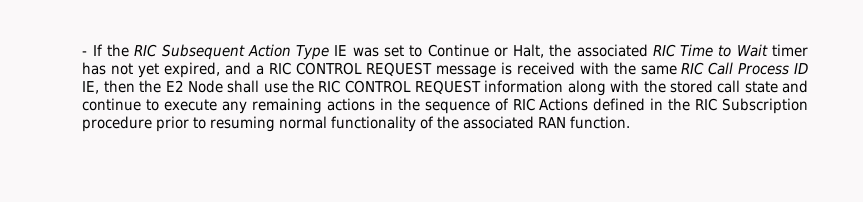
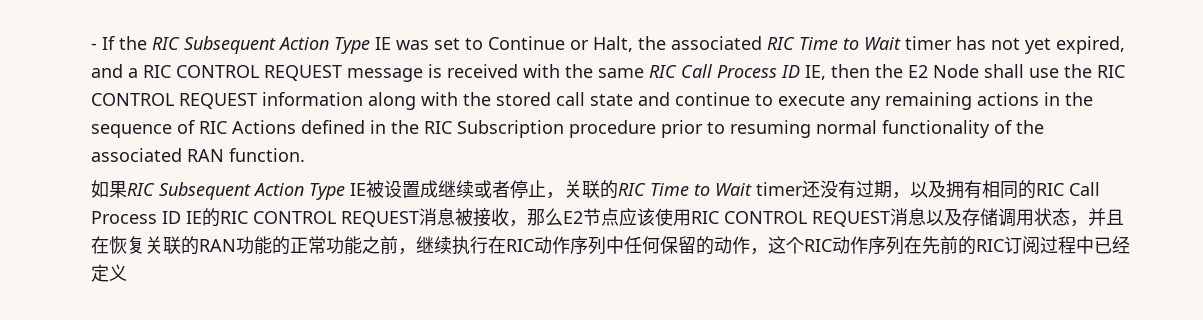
(631, 122) none -> [90,180,1100,200] [90,208,1124,227] [90,236,1130,255] [90,264,127,282] // 如果RIC Subsequent Action Type IE被设置成继续或者停止，关联的RIC Time to Wait timer还没有过期，以及拥有相同的RIC Call Process ID IE的RIC CONTROL REQUEST消息被接收，那么E2节点应该使用RIC CONTROL REQUEST消息以及存储调用状态，并且在恢复关联的RAN功能的正常功能之前，继续执行在RIC动作序列中任何保留的动作，这个RIC动作序列在先前的RIC订阅过程中已经定义

